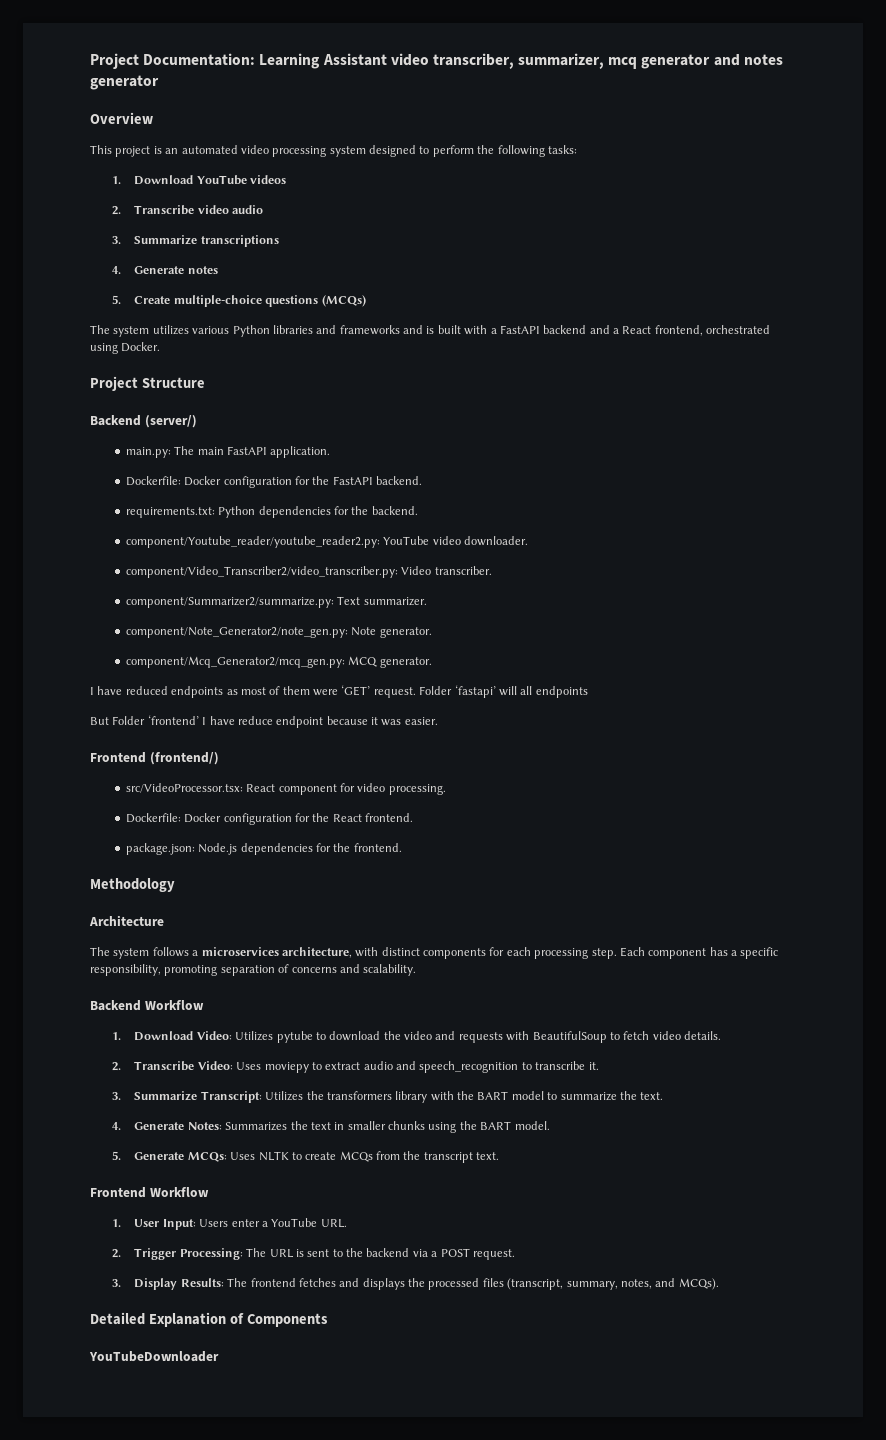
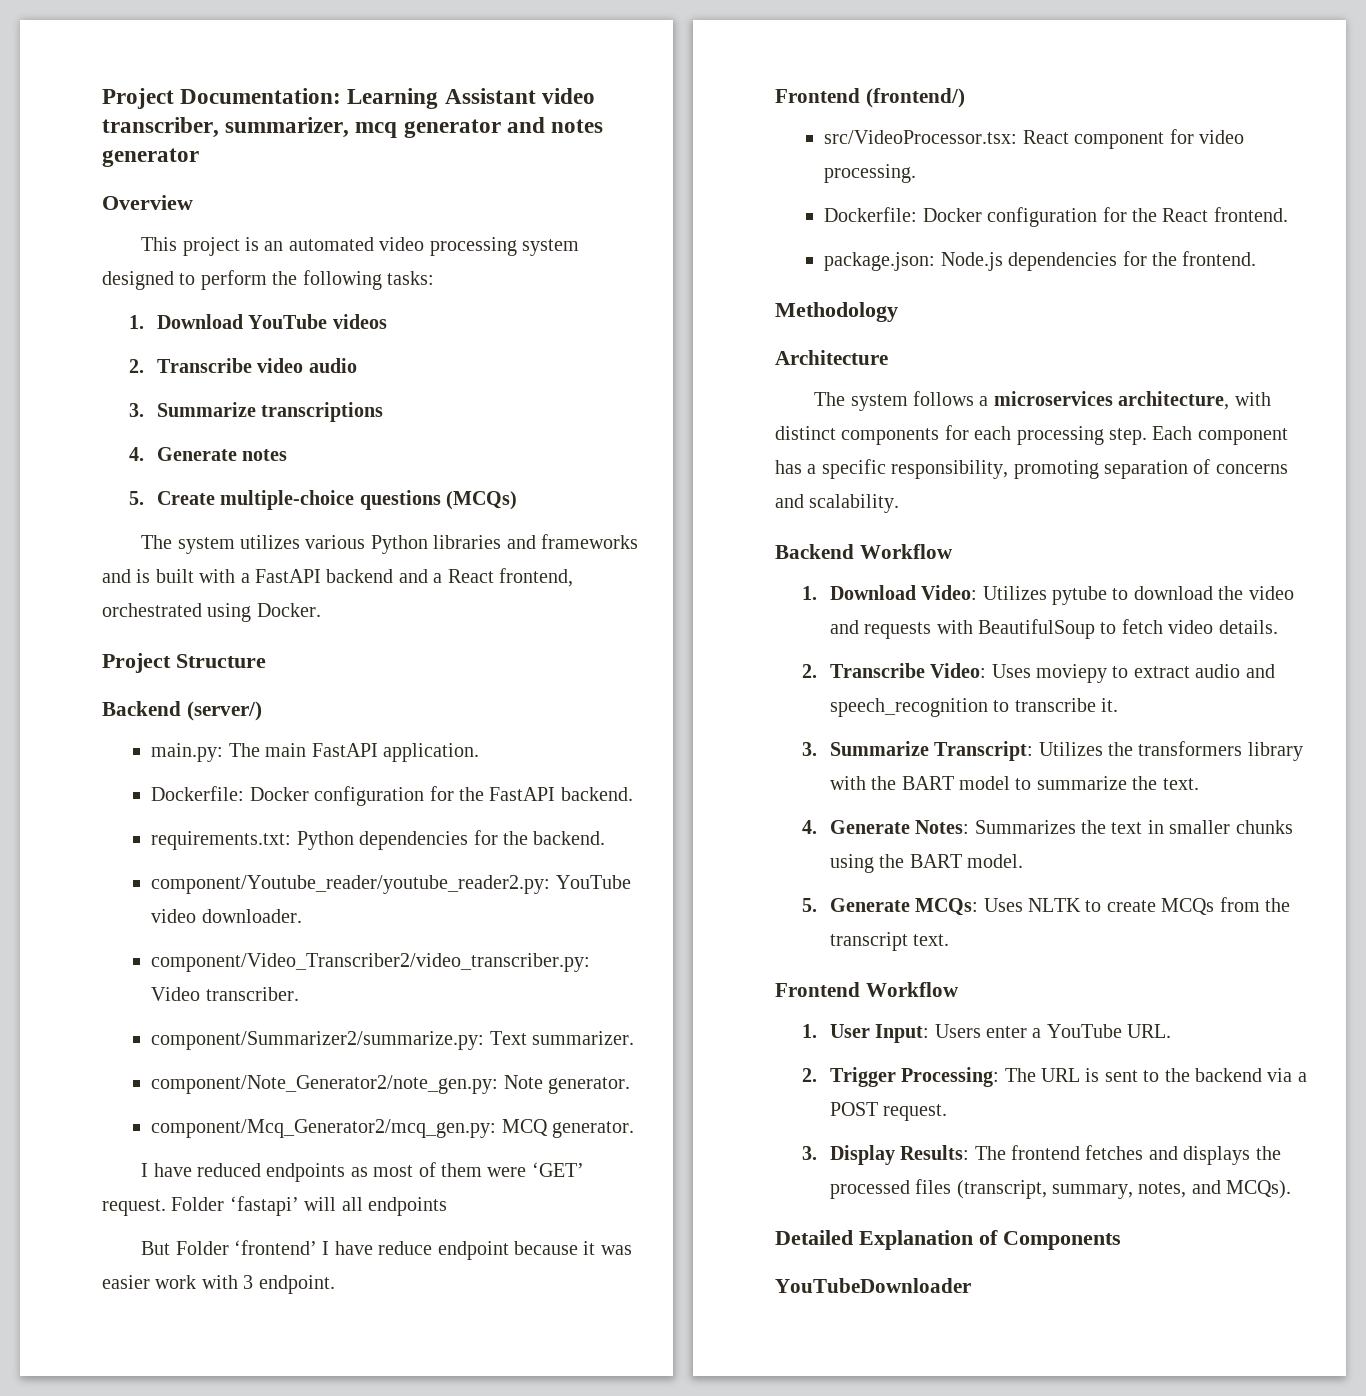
[404,717,438,725] easier. -> [102,1275,335,1294] easier work with 3 endpoint.

